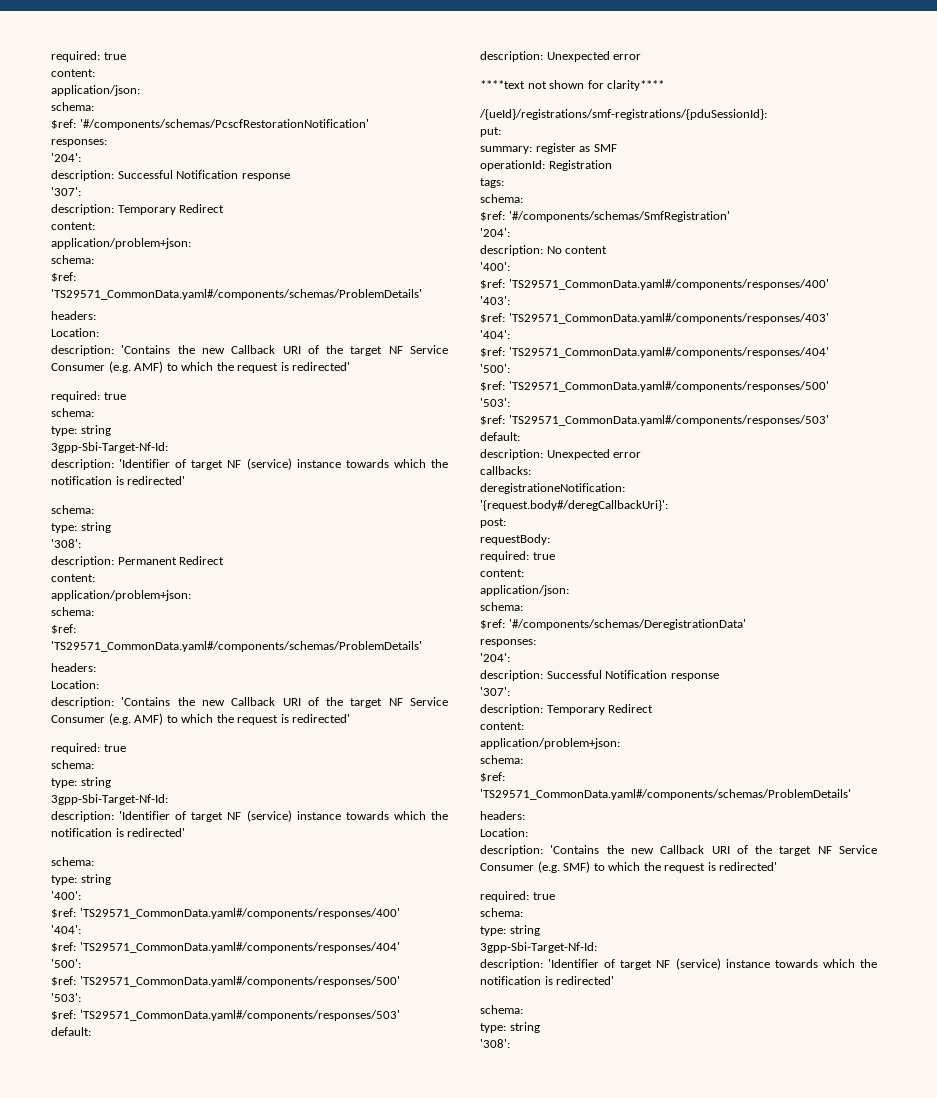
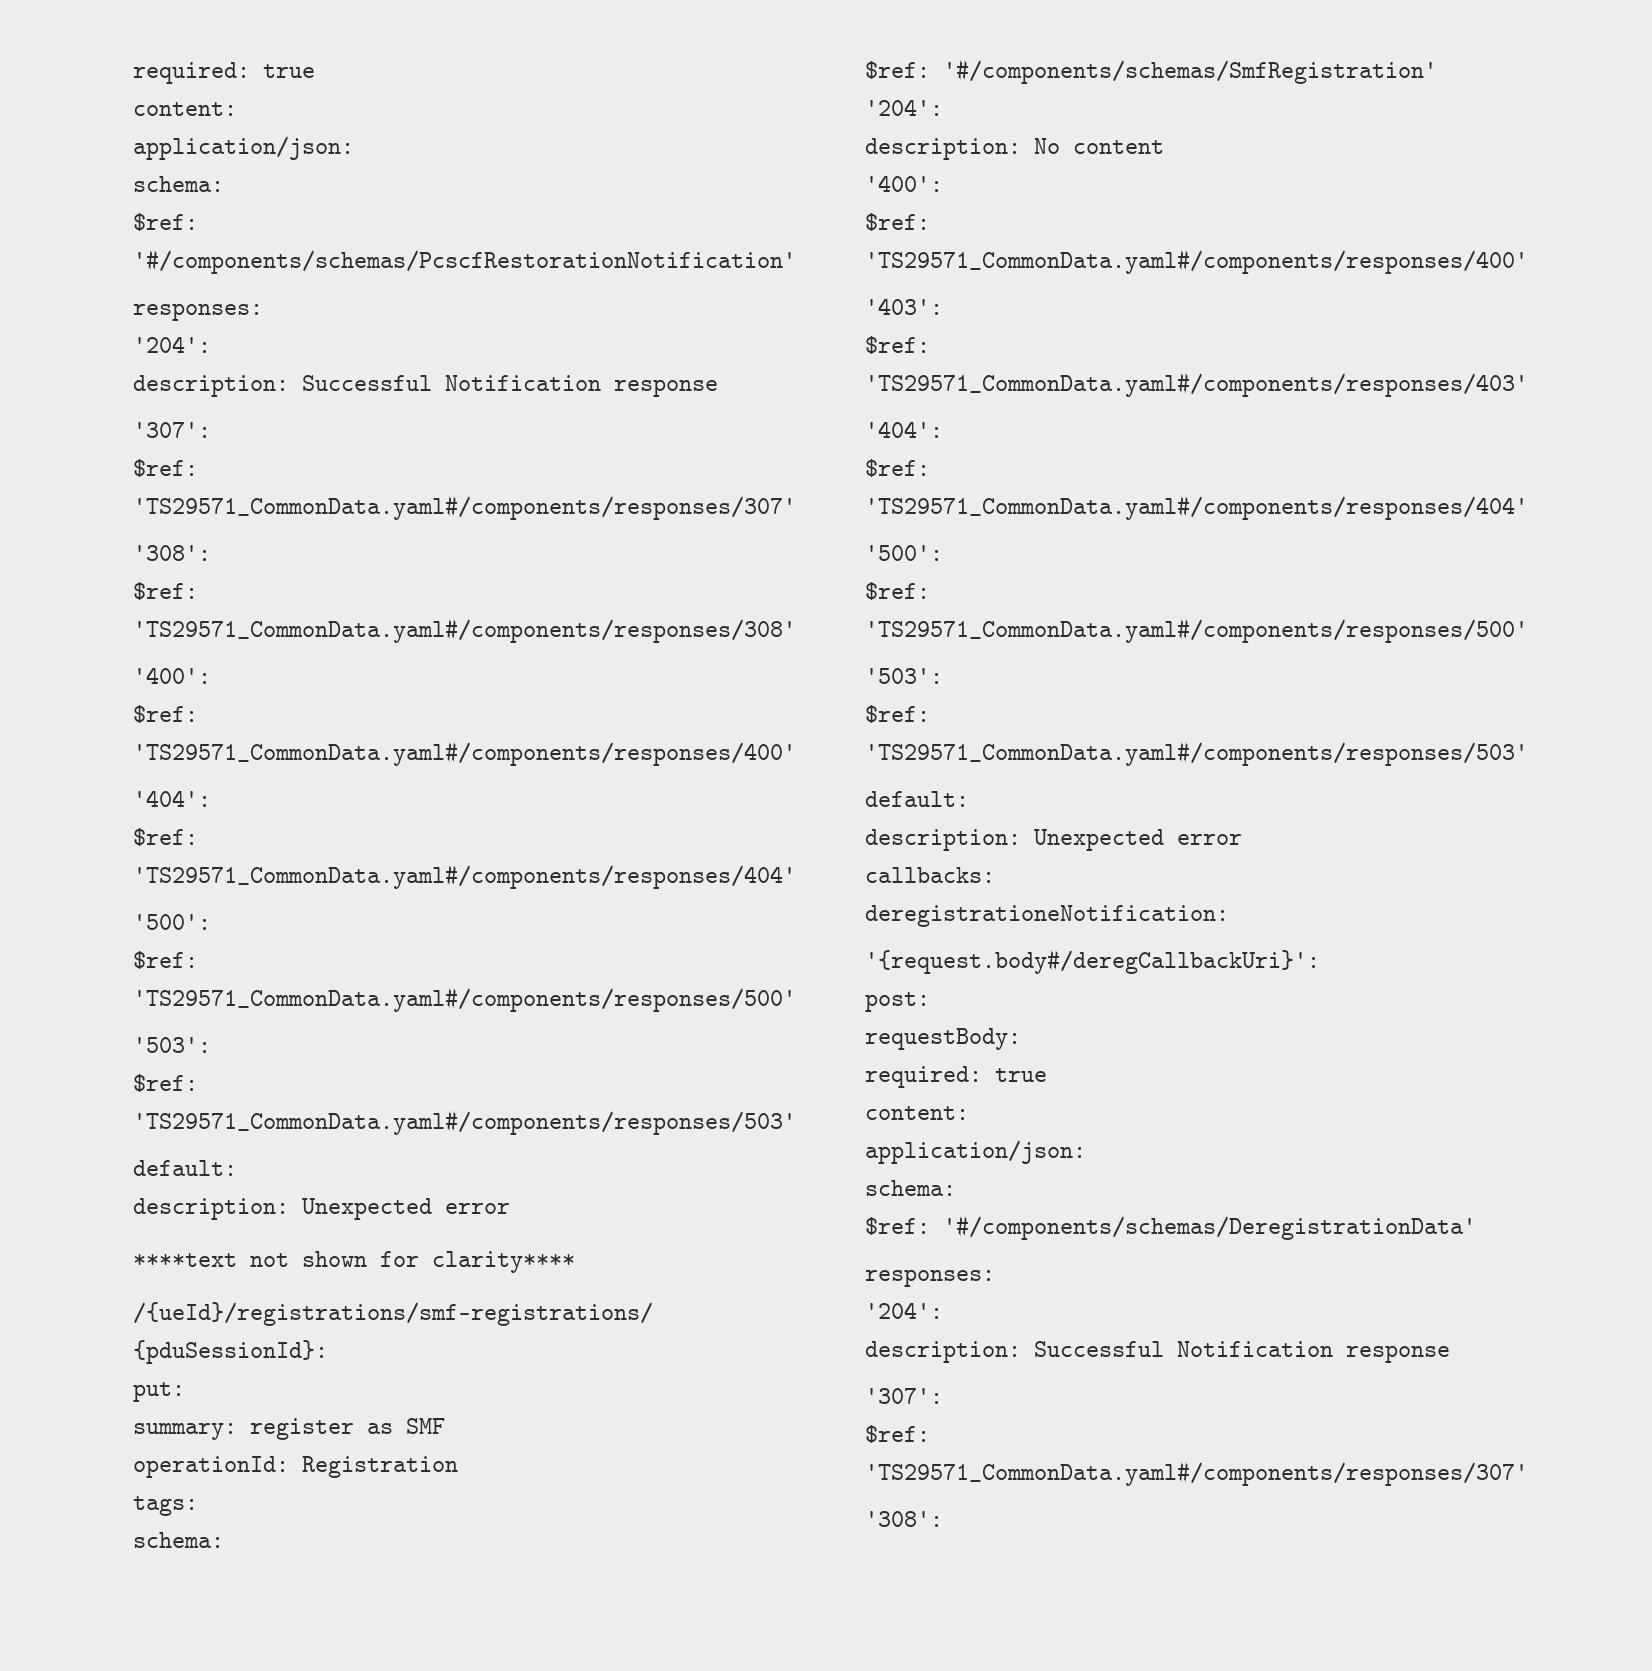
[51,204,225,215] [51,222,95,230] [51,238,191,249] [51,255,94,264] [51,272,76,282] [51,289,422,300] [51,311,96,320] [51,328,99,337] [51,345,449,356] [51,361,351,373] [51,391,126,402] [51,408,94,417] [51,425,111,436] [51,442,168,453] [51,458,448,470] [51,476,186,485] [51,505,94,514] [51,522,111,533] [51,539,81,548] [51,556,225,567] [51,574,95,582] [51,590,191,601] [51,607,94,616] [51,624,76,634] [51,641,422,652] [51,663,96,672] [51,680,99,689] [51,697,449,708] [51,713,351,725] [51,743,126,754] [51,760,94,769] [51,777,111,788] [51,794,168,805] [51,810,448,822] [51,828,186,837] [51,857,94,866] [51,874,111,885] description: Temporary Redirect // content: // application/problem+json: // schema: // $ref: 'TS29571_CommonData.yaml#/components/schemas/ProblemDetails' // headers: // Location: // description: 'Contains the new Callback URI of the target NF Service Consumer (e.g. AMF) to which the request is redirected' // required: true // schema: // type: string // 3gpp-Sbi-Target-Nf-Id: // description: 'Identifier of target NF (service) instance towards which the notification is redirected' // schema: // type: string // '308': // description: Permanent Redirect // content: // application/problem+json: // schema: // $ref: 'TS29571_CommonData.yaml#/components/schemas/ProblemDetails' // headers: // Location: // description: 'Contains the new Callback URI of the target NF Service Consumer (e.g. AMF) to which the request is redirected' // required: true // schema: // type: string // 3gpp-Sbi-Target-Nf-Id: // description: 'Identifier of target NF (service) instance towards which the notification is redirected' // schema: // type: string -> [133,459,198,477] [133,495,796,520] [133,545,211,561] [133,582,198,600] [133,618,796,643] $ref: 'TS29571_CommonData.yaml#/components/responses/307' // '308': // $ref: 'TS29571_CommonData.yaml#/components/responses/308'
[480,704,654,715] [480,722,524,730] [480,738,620,749] [480,755,523,764] [480,772,505,782] [480,789,851,800] [480,811,525,820] [480,828,528,837] [480,845,877,856] [480,861,778,873] [480,891,555,902] [480,908,523,917] [480,925,540,936] [480,942,597,953] [480,958,877,970] [480,976,615,985] [480,1005,523,1014] [480,1022,540,1033] description: Temporary Redirect // content: // application/problem+json: // schema: // $ref: 'TS29571_CommonData.yaml#/components/schemas/ProblemDetails' // headers: // Location: // description: 'Contains the new Callback URI of the target NF Service Consumer (e.g. SMF) to which the request is redirected' // required: true // schema: // type: string // 3gpp-Sbi-Target-Nf-Id: // description: 'Identifier of target NF (service) instance towards which the notification is redirected' // schema: // type: string -> [865,1425,930,1443] [865,1461,1528,1486] $ref: 'TS29571_CommonData.yaml#/components/responses/307'

